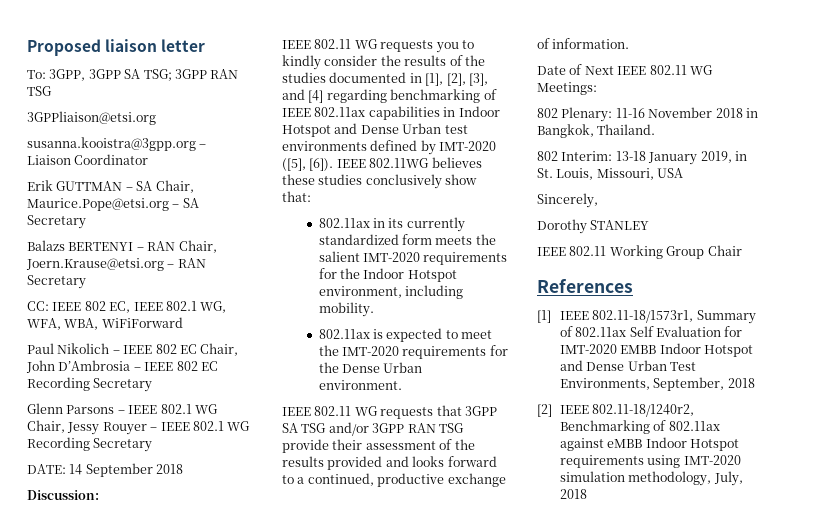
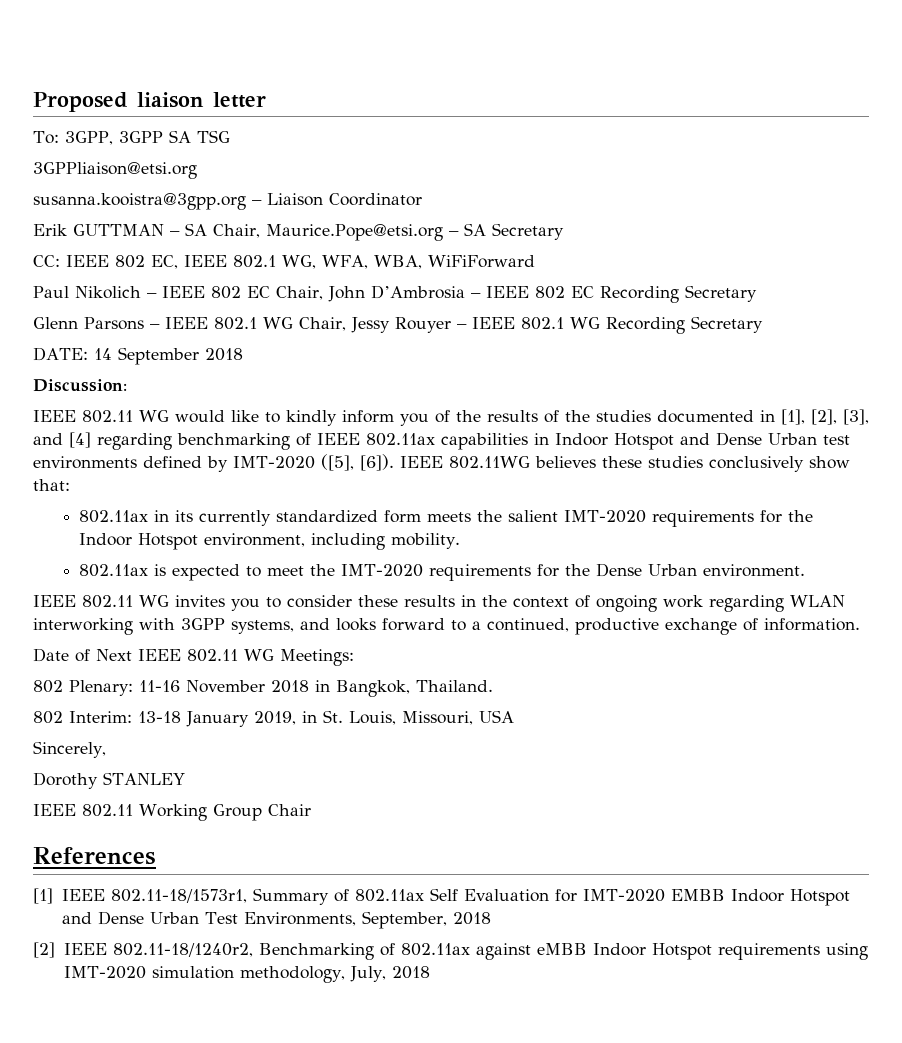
[143,69,239,81] TSG; 3GPP RAN -> (191, 136) none
[27,240,217,253] [26,258,206,271] [27,275,86,289] // Balazs BERTENYI – RAN Chair, Joern.Krause@etsi.org – RAN Secretary -> (564, 231) none
[380,40,474,53] [282,55,378,70] requests you to kindly consider -> [175,410,450,426] would like to kindly inform you of
[380,405,497,419] [282,422,464,436] [282,439,475,453] [282,456,383,470] requests that 3GPP SA TSG and/or 3GPP RAN TSG provide their assessment of the results provided -> [175,595,845,612] [33,618,294,635] invites you to consider these results in the context of ongoing work regarding WLAN interworking with 3GPP systems,

